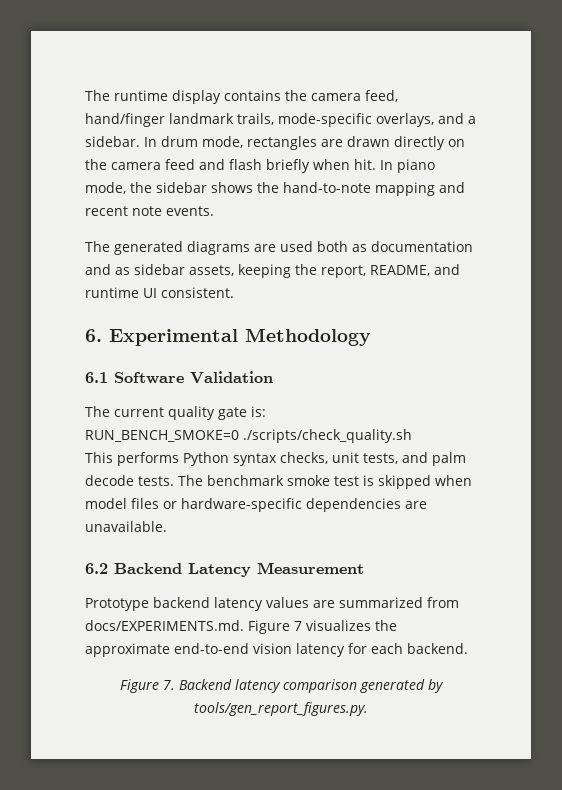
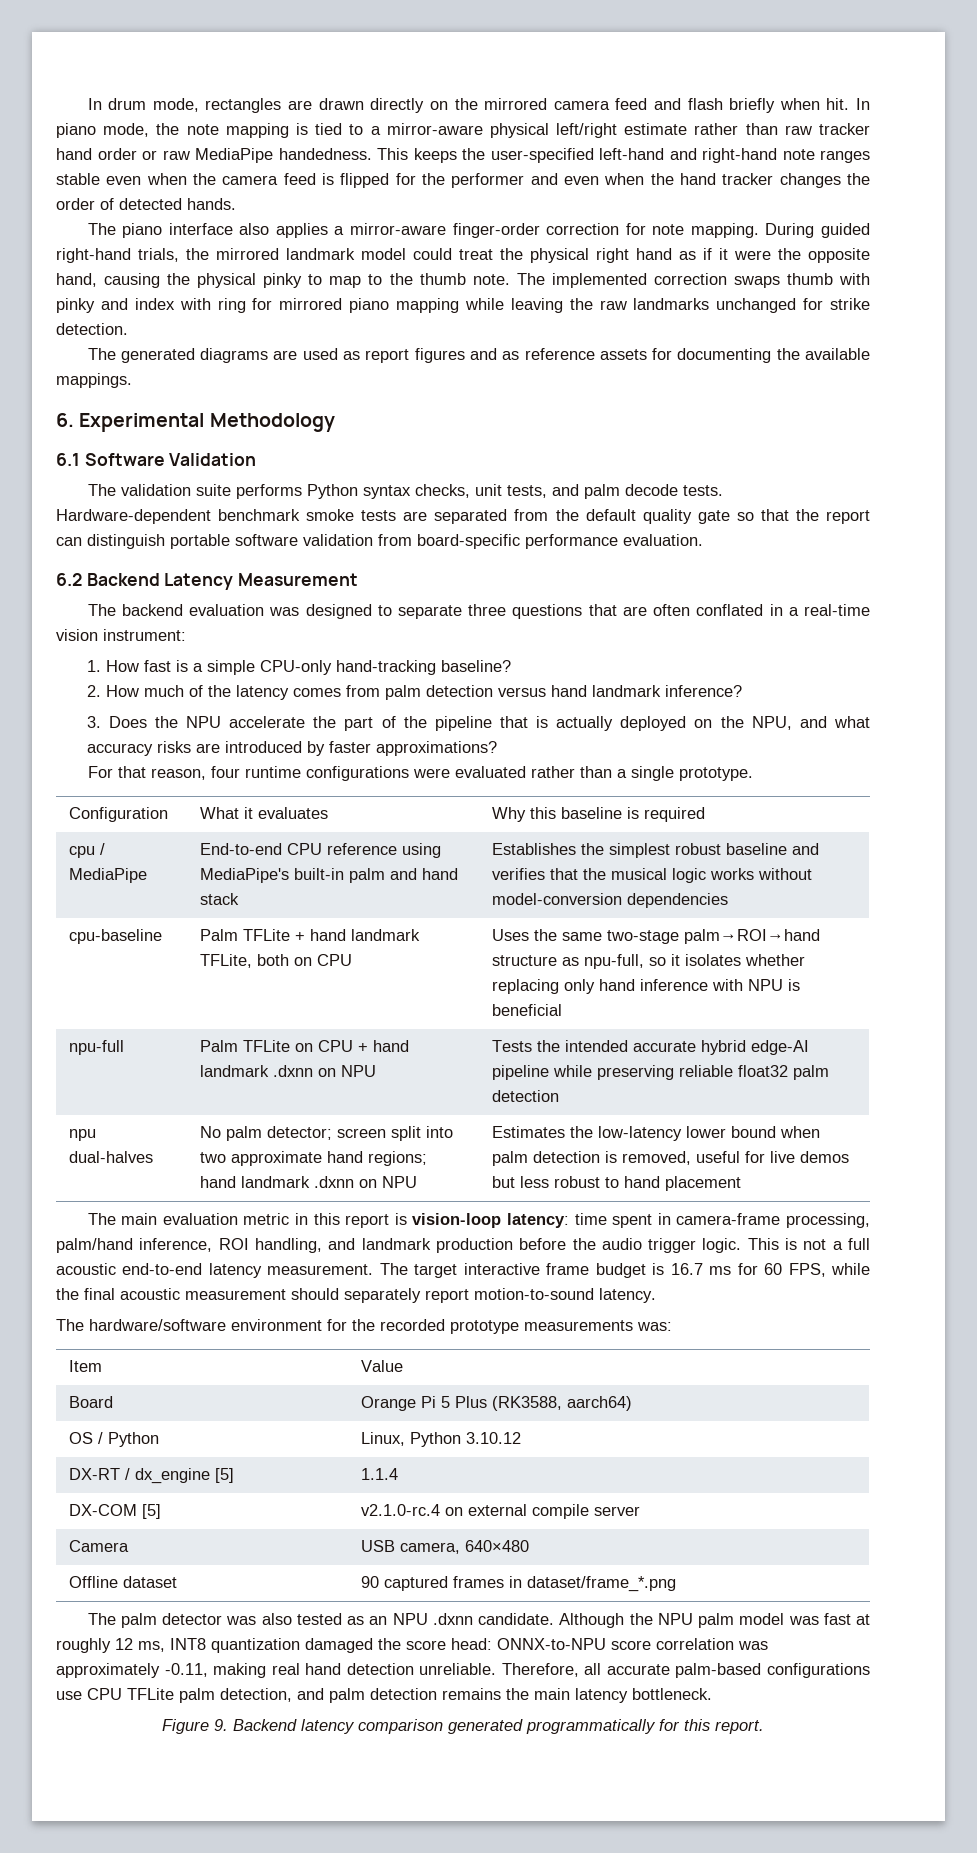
[85,90,398,104] [85,113,476,127] [85,136,140,147] The runtime display contains the camera feed, hand/finger landmark trails, mode-specific overlays, and a sidebar. -> (87, 104) none
(107, 164) none -> [484,98,548,110] mirrored
[156,182,465,196] [85,206,214,216] sidebar shows the hand-to-note mapping and recent note events. -> [186,123,870,138] [56,148,870,163] [56,173,871,188] [56,198,236,210] [87,223,870,238] [56,248,870,263] [56,273,870,288] [56,298,870,313] [56,323,128,335] note mapping is tied to a mirror-aware physical left/right estimate rather than raw tracker hand order or raw MediaPipe handedness. This keeps the user-specified left-hand and right-hand note ranges stable even when the camera feed is flipped for the performer and even when the hand tracker changes the order of detected hands. // The piano interface also applies a mirror-aware finger-order correction for note mapping. During guided right-hand trials, the mirrored landmark model could treat the physical right hand as if it were the opposite hand, causing the physical pinky to map to the thumb note. The implemented correction swaps thumb with pinky and index with ring for mirrored piano mapping while leaving the raw landmarks unchanged for strike detection.
[317,241,473,252] [85,264,460,278] [85,287,234,298] both as documentation and as sidebar assets, keeping the report, README, and runtime UI consistent. -> [343,348,871,363] [56,373,132,388] as report figures and as reference assets for documenting the available mappings.
[114,406,266,420] [85,429,412,443] [85,452,113,463] current quality gate is: // RUN_BENCH_SMOKE=0 ./scripts/check_quality.sh // This -> [120,484,231,496] validation suite
[178,475,203,486] The -> [56,509,211,524] Hardware-dependent
[334,475,472,489] [85,498,427,512] [85,521,167,532] [85,562,364,577] [85,597,459,611] [85,620,397,634] [85,643,468,657] [120,679,175,693] test is skipped when model files or hardware-specific dependencies are unavailable. // 6.2 Backend Latency Measurement // Prototype backend latency values are summarized from docs/EXPERIMENTS.md. Figure 7 visualizes the approximate end-to-end vision latency for each backend. // Figure 7. -> [361,509,870,524] [56,534,703,549] [56,573,359,590] [87,604,870,619] [56,629,186,641] [86,660,511,675] [86,685,742,700] [86,716,870,731] [86,741,497,756] [87,766,753,781] [69,807,169,822] [200,807,329,819] [492,807,706,822] [69,843,106,858] [69,868,148,883] [200,843,442,858] [200,868,459,883] [200,893,240,905] [492,843,820,858] [492,868,813,883] [492,893,729,908] [69,929,163,944] [200,929,421,941] [200,954,353,968] [492,929,821,944] [492,954,806,969] [492,979,801,994] [492,1004,563,1016] [69,1040,125,1055] [200,1040,410,1052] [200,1065,377,1077] [492,1040,810,1055] [492,1065,830,1080] [492,1090,560,1102] [69,1129,97,1141] [69,1151,154,1163] [200,1126,454,1141] [200,1151,428,1166] [200,1176,418,1188] [492,1126,821,1141] [492,1151,850,1166] [492,1176,742,1191] [87,1213,870,1228] [56,1238,870,1253] [56,1263,871,1278] [56,1288,656,1303] [56,1319,672,1334] [69,1360,103,1372] [361,1360,404,1372] [69,1396,114,1408] [361,1396,633,1411] [69,1432,160,1447] [361,1432,522,1447] [69,1468,235,1484] [361,1468,399,1480] [69,1504,162,1519] [361,1504,641,1519] [69,1540,130,1552] [361,1540,530,1554] [69,1576,178,1588] [361,1576,677,1592] [87,1613,871,1628] [56,1638,768,1653] [56,1663,870,1678] [56,1688,712,1703] [162,1719,228,1734] tests are separated from the default quality gate so that the report can distinguish portable software validation from board-specific performance evaluation. // 6.2 Backend Latency Measurement // The backend evaluation was designed to separate three questions that are often conflated in a real-time vision instrument: // 1. How fast is a simple CPU-only hand-tracking baseline? // 2. How much of the latency comes from palm detection versus hand landmark inference? // 3. Does the NPU accelerate the part of the pipeline that is actually deployed on the NPU, and what accuracy risks are introduced by faster approximations? // For that reason, four runtime configurations were evaluated rather than a single prototype. // Configuration | What it evaluates | Why this baseline is required // cpu / MediaPipe | End-to-end CPU reference using MediaPipe's built-in palm and hand stack | Establishes the simplest robust baseline and verifies that the musical logic works without model-conversion dependencies // cpu-baseline | Palm TFLite + hand landmark TFLite, both on CPU | Uses the same two-stage palm→ROI→hand structure as npu-full, so it isolates whether replacing only hand inference with NPU is beneficial // npu-full | Palm TFLite on CPU + hand landmark .dxnn on NPU | Tests the intended accurate hybrid edge-AI pipeline while preserving reliable float32 palm detection // npu dual-halves | No palm detector; screen split into two approximate hand regions; hand landmark .dxnn on NPU | Estimates the low-latency lower bound when palm detection is removed, useful for live demos but less robust to hand placement // The main evaluation metric in this report is vision-loop latency: time spent in camera-frame processing, palm/hand inference, ROI handling, and landmark production before the audio trigger logic. This is not a full acoustic end-to-end latency measurement. The target interactive frame budget is 16.7 ms for 60 FPS, while the final acoustic measurement should separately report motion-to-sound latency. // The hardware/software environment for the recorded prototype measurements was: // Item | Value // Board | Orange Pi 5 Plus (RK3588, aarch64) // OS / Python | Linux, Python 3.10.12 // DX-RT / dx_engine [5] | 1.1.4 // DX-COM [5] | v2.1.0-rc.4 on external compile server // Camera | USB camera, 640×480 // Offline dataset | 90 captured frames in dataset/frame_*.png // The palm detector was also tested as an NPU .dxnn candidate. Although the NPU palm model was fast at roughly 12 ms, INT8 quantization damaged the score head: ONNX-to-NPU score correlation was approximately -0.11, making real hand detection unreliable. Therefore, all accurate palm-based configurations use CPU TFLite palm detection, and palm detection remains the main latency bottleneck. // Figure 9.
[428,679,444,693] [194,702,368,716] by tools/gen_report_figures.py. -> [526,1719,764,1734] programmatically for this report.

